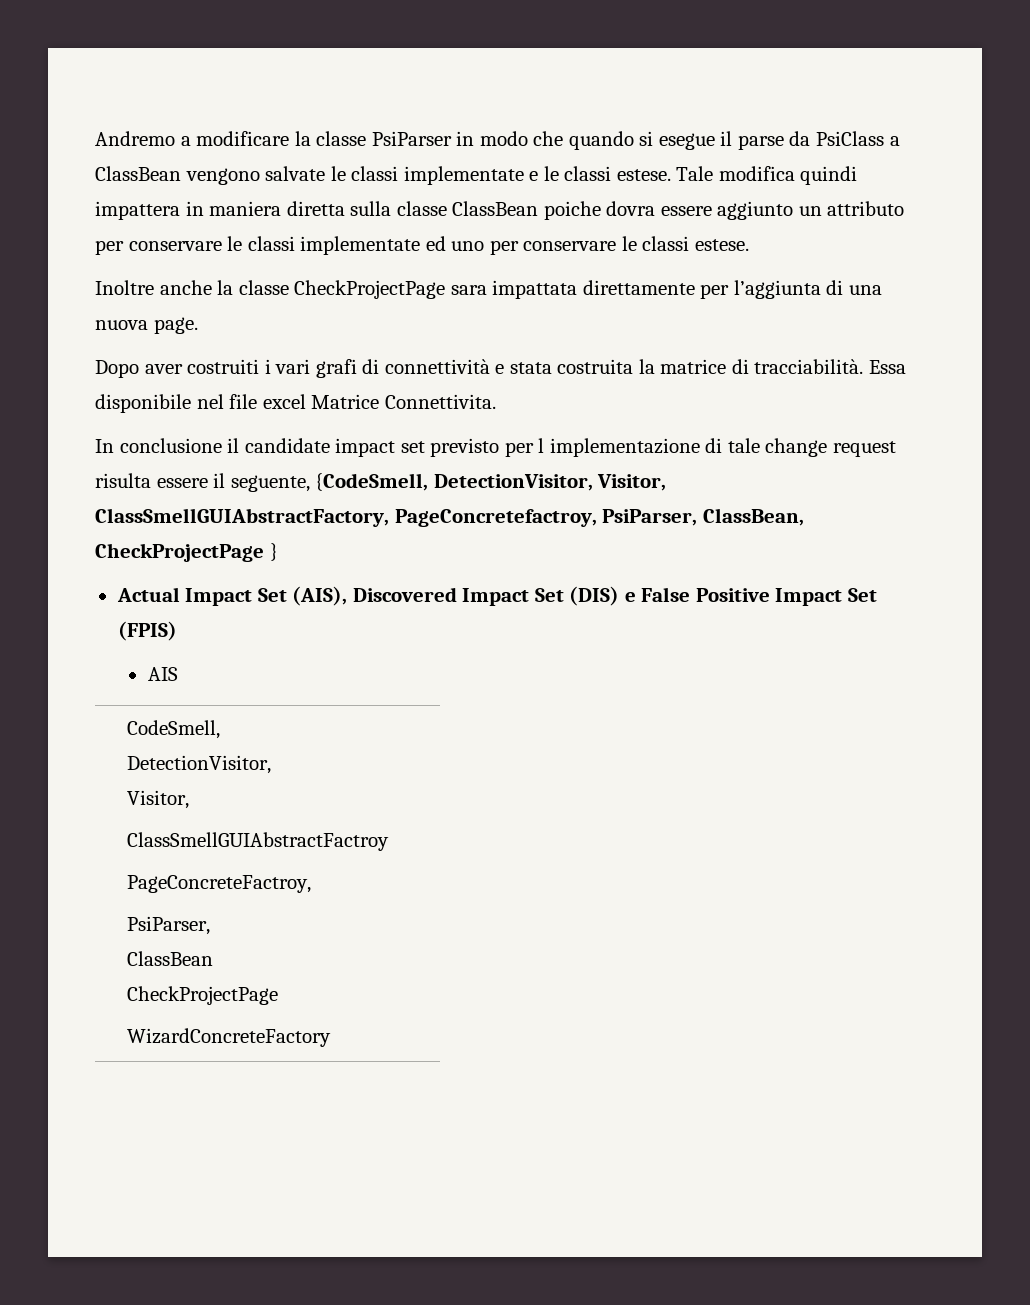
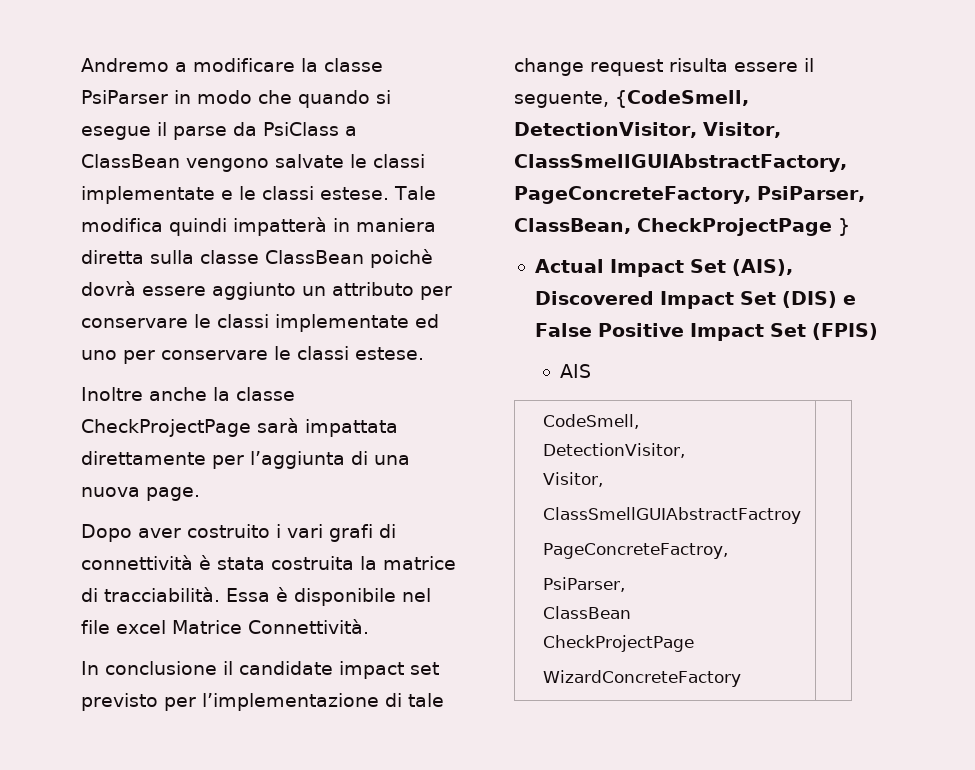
[95,201,180,220] impattera -> [233,217,327,236] impatterà
[543,201,656,220] poiche dovra -> [370,249,433,268] [81,281,136,296] poichè dovrà
[450,285,487,295] sara -> [256,418,299,433] sarà
[187,359,260,374] costruiti -> [187,524,270,538] costruito
[495,364,505,374] e -> [199,555,211,570] è
(907, 367) none -> [276,587,288,602] è
[384,394,496,409] Connettivita. -> [248,619,369,634] Connettività.
[538,438,700,457] l implementazione -> [202,693,379,711] l’implementazione
[394,509,597,527] PageConcretefactroy, -> [514,186,751,204] PageConcreteFactory,

